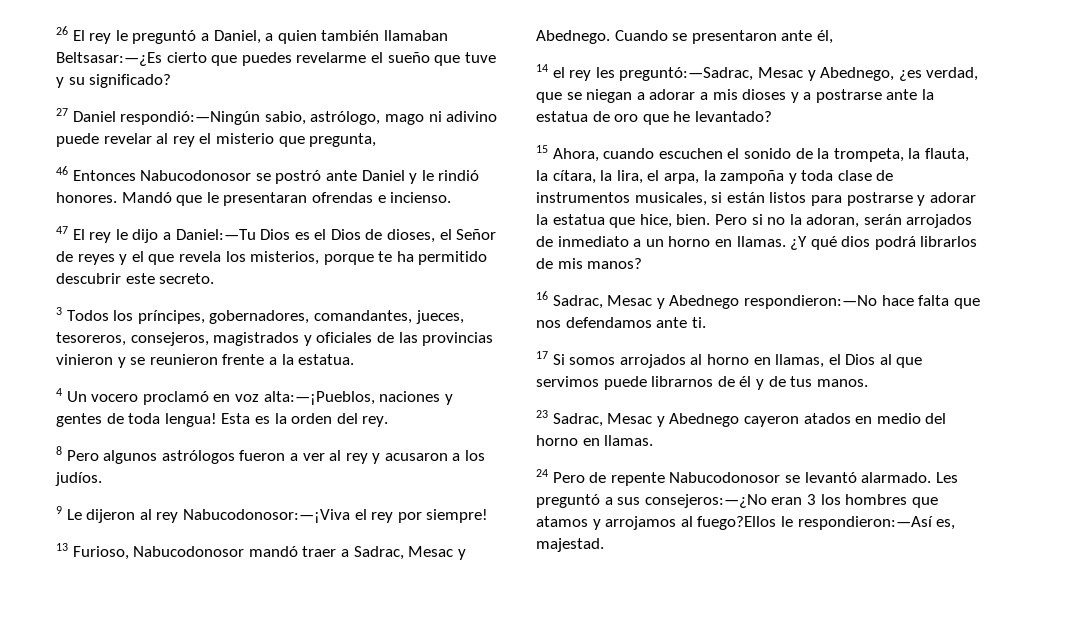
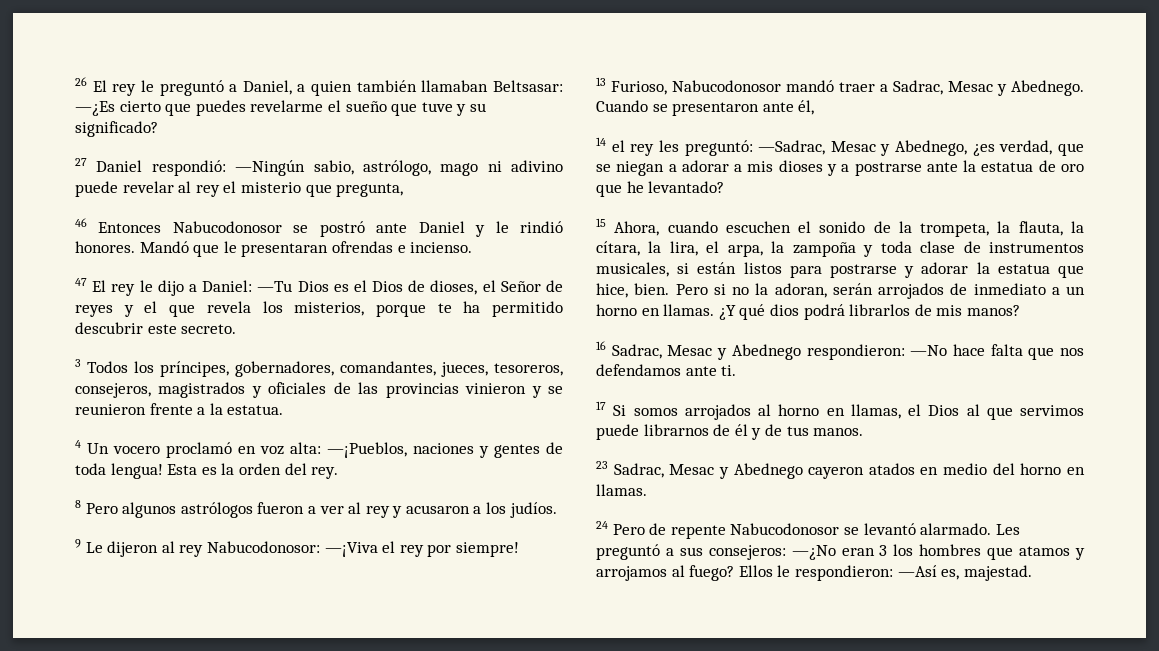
[56,52,162,66] Beltsasar:—¿Es -> [492,80,563,92] [75,101,115,116] Beltsasar: —¿Es
[120,111,261,125] respondió:—Ningún -> [151,160,306,176] respondió: —Ningún
[175,229,256,240] Daniel:—Tu -> [202,280,293,292] Daniel: —Tu
[263,391,375,405] alta:—¡Pueblos, -> [290,442,407,458] alta: —¡Pueblos,
[182,509,350,523] Nabucodonosor:—¡Viva -> [206,541,378,557] Nabucodonosor: —¡Viva
[619,67,754,81] preguntó:—Sadrac, -> [684,140,826,156] preguntó: —Sadrac,
[743,295,877,309] respondieron:—No -> [806,344,948,360] respondieron: —No
[644,494,767,508] consejeros:—¿No -> [708,545,836,560] consejeros: —¿No
[697,516,933,530] fuego?Ellos le respondieron:—Así -> [689,565,937,581] fuego? Ellos le respondieron: —Así

